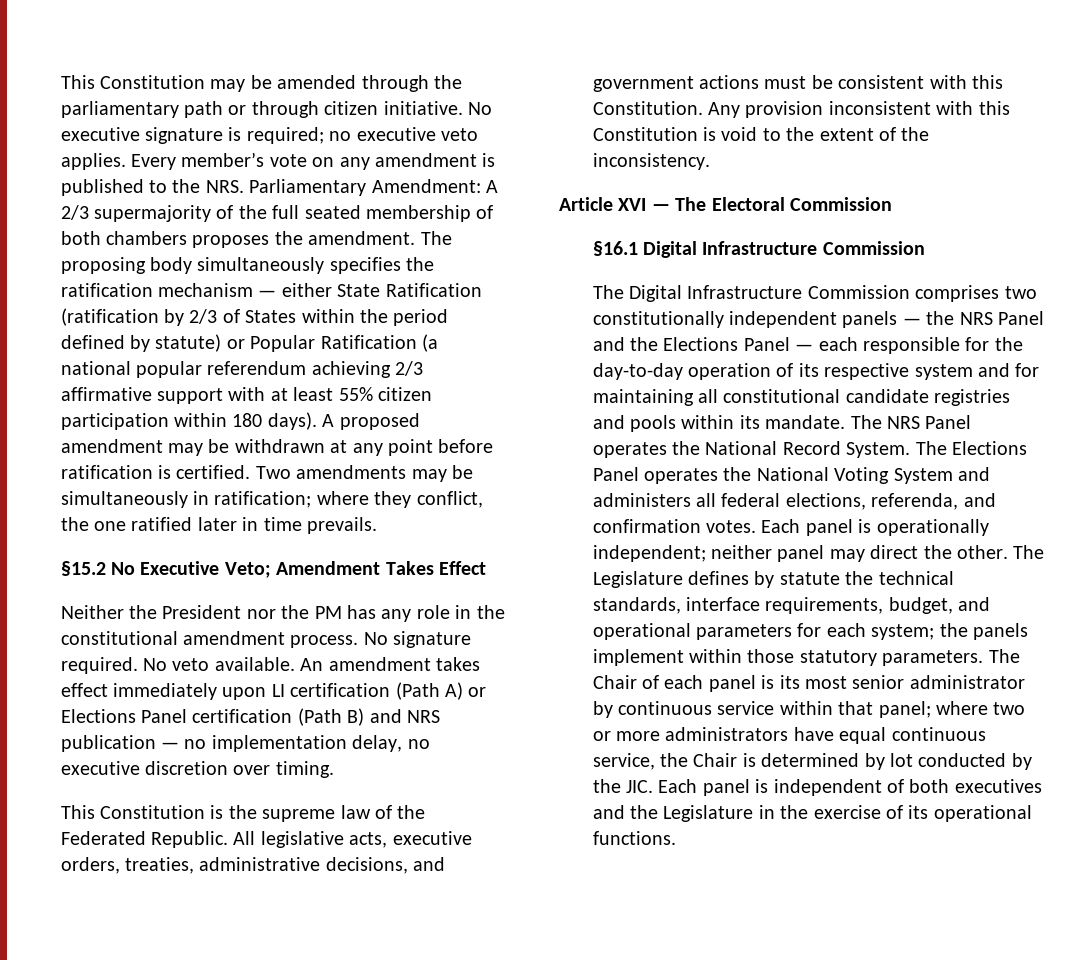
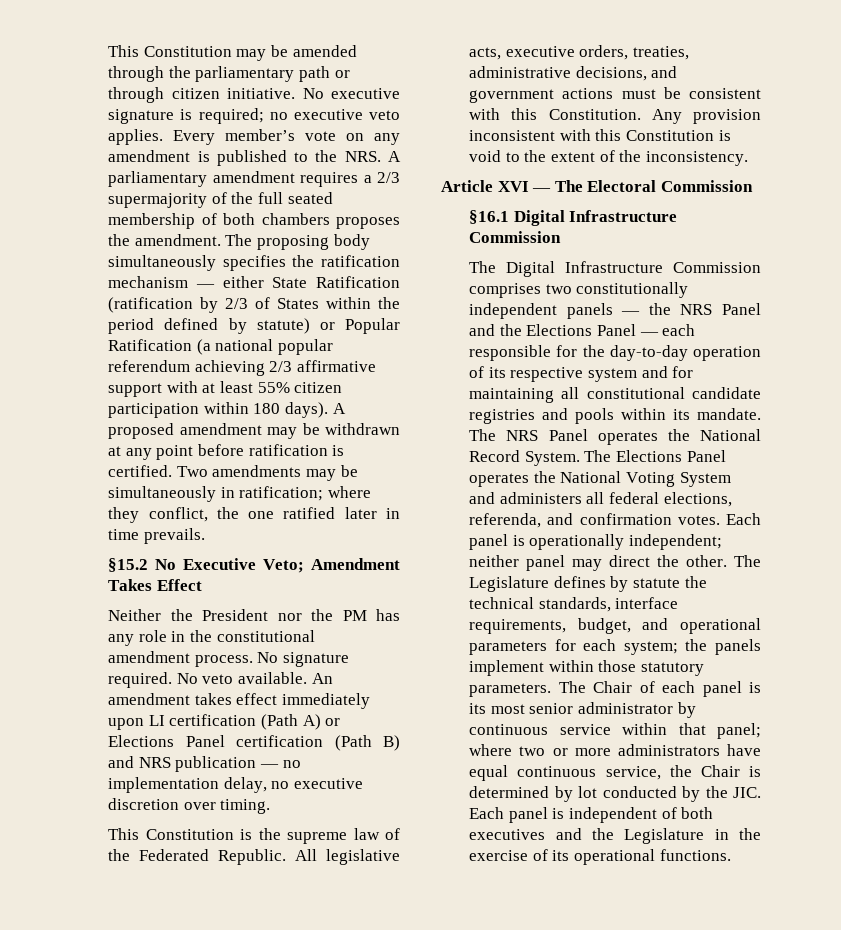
[249,179,498,196] Parliamentary Amendment: A -> [388,151,401,162] [108,171,372,187] A parliamentary amendment requires a

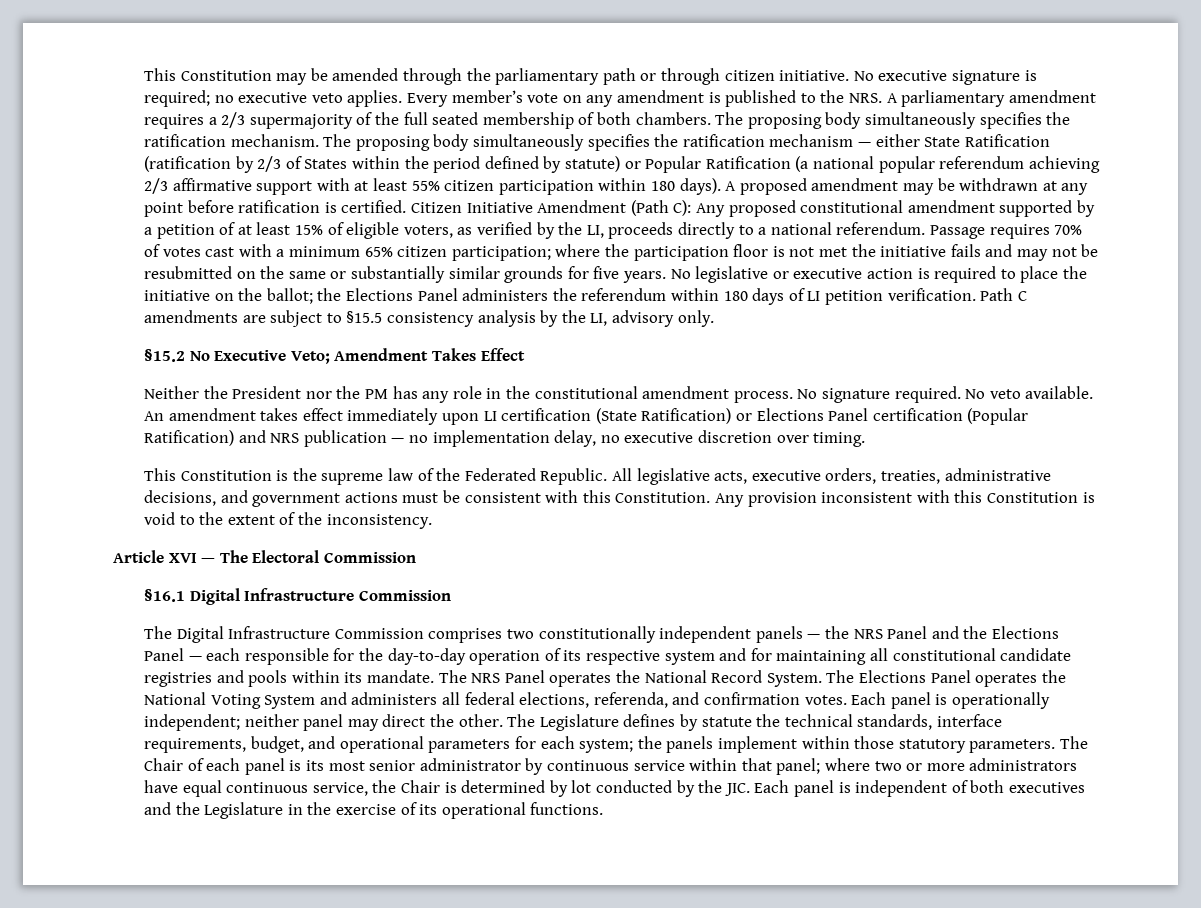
[261,213,400,229] [108,234,221,246] chambers proposes the amendment. -> [635,112,1071,129] [144,134,319,147] chambers. The proposing body simultaneously specifies the ratification mechanism.
[176,465,358,481] [108,486,372,502] [108,507,400,523] [108,528,205,544] Two amendments may be simultaneously in ratification; where they conflict, the one ratified later in time prevails. -> [411,200,1095,217] [144,222,1083,239] [144,244,1099,261] [144,266,1087,283] [144,288,1027,305] [144,310,714,327] Citizen Initiative Amendment (Path C): Any proposed constitutional amendment supported by a petition of at least 15% of eligible voters, as verified by the LI, proceeds directly to a national referendum. Passage requires 70% of votes cast with a minimum 65% citizen participation; where the participation floor is not met the initiative fails and may not be resubmitted on the same or substantially similar grounds for five years. No legislative or executive action is required to place the initiative on the ballot; the Elections Panel administers the referendum within 180 days of LI petition verification. Path C amendments are subject to §15.5 consistency analysis by the LI, advisory only.
[261,714,321,730] (Path A) -> [595,408,732,424] (State Ratification)
[334,735,400,751] (Path B) -> [967,408,1029,425] [144,430,235,446] (Popular Ratification)

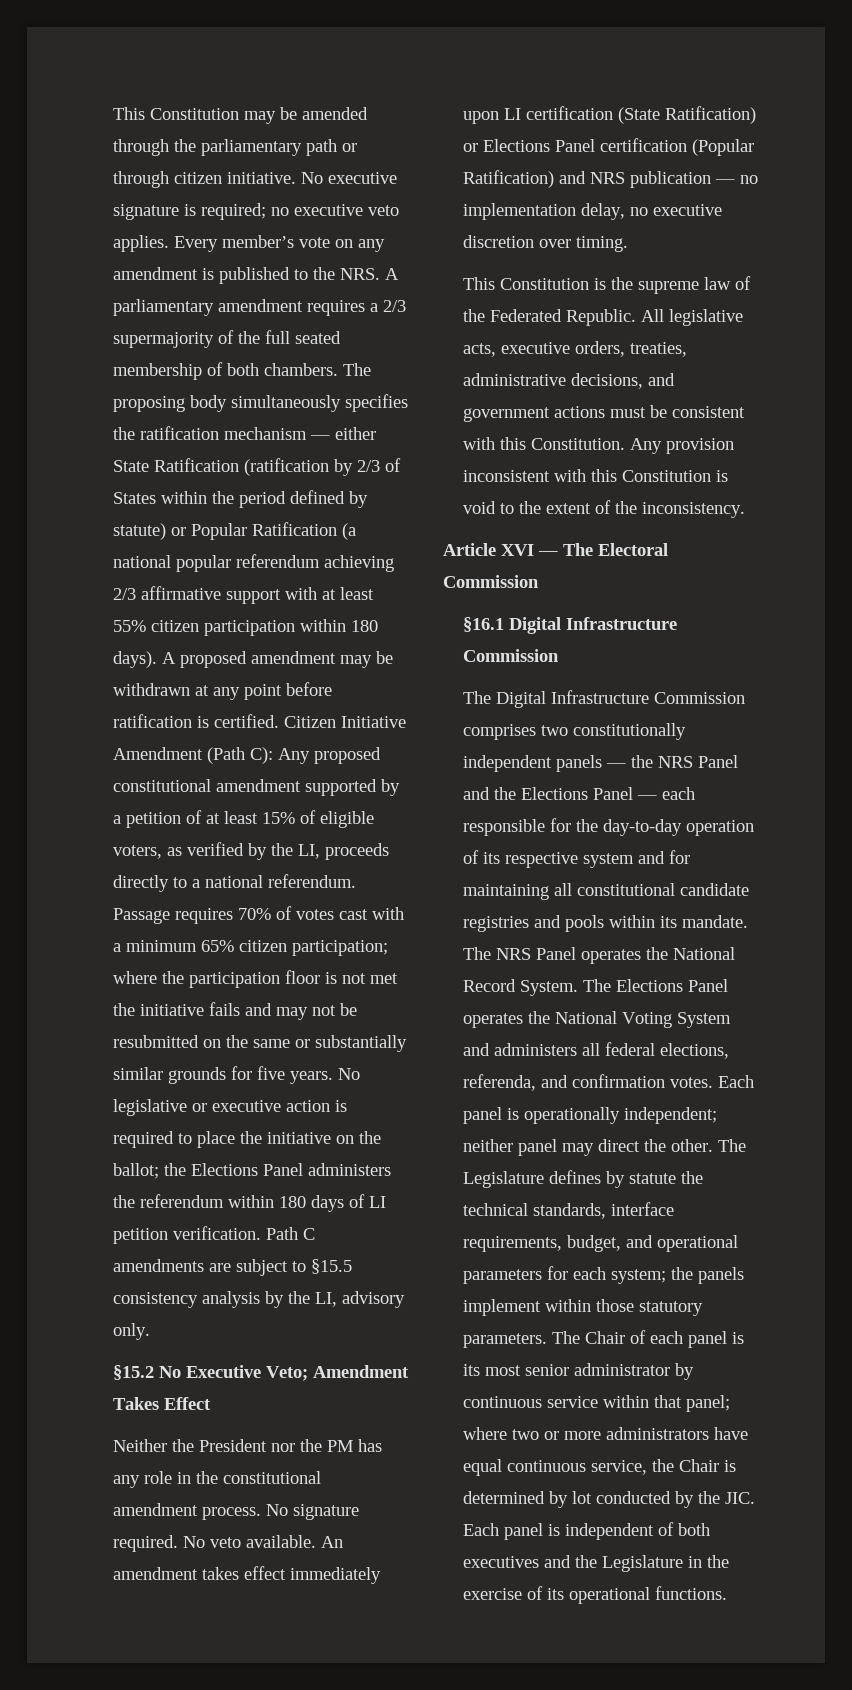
[230,134,765,151] mechanism. The proposing body simultaneously specifies the ratification -> (220, 433) none

